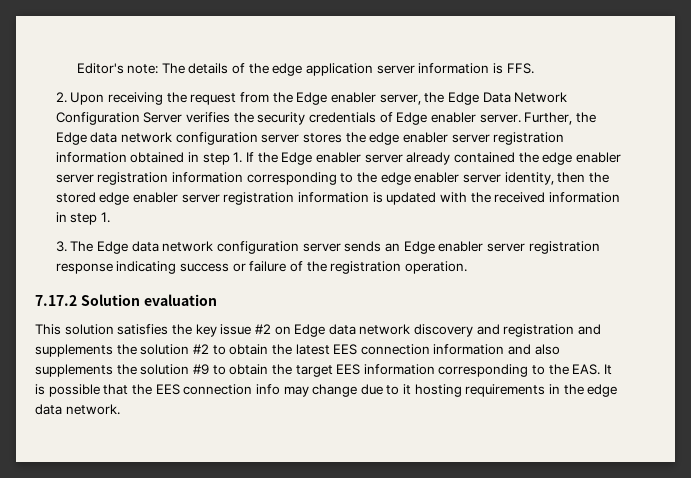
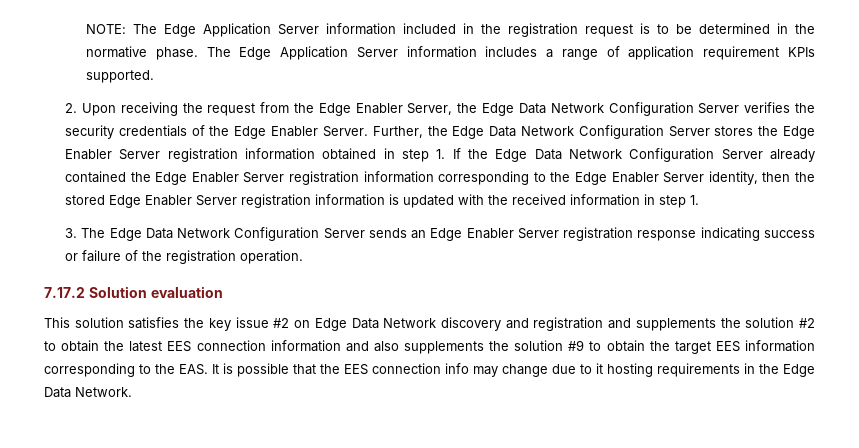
[76,63,534,76] Editor's note: The details of the edge application server information is FFS. -> [86,23,816,37] [86,46,815,60] [86,70,155,83] NOTE: The Edge Application Server information included in the registration request is to be determined in the normative phase. The Edge Application Server information includes a range of application requirement KPIs supported.
[330,92,421,105] enabler server, -> [355,103,453,115] Enabler Server,
[396,112,596,125] [55,132,490,145] Edge enabler server. Further, the Edge data network configuration server stores the edge enabler server -> [209,125,816,139] [65,149,161,160] the Edge Enabler Server. Further, the Edge Data Network Configuration Server stores the Edge Enabler Server
[315,152,621,165] [55,174,94,183] enabler server already contained the edge enabler server -> [534,148,816,162] [65,171,285,185] Data Network Configuration Server already contained the Edge Enabler Server
[380,172,501,185] edge enabler server -> [575,172,705,185] Edge Enabler Server
[99,192,220,205] edge enabler server -> [109,195,238,208] Edge Enabler Server
[131,241,341,254] data network configuration server -> [145,227,365,241] Data Network Configuration Server
[438,241,525,252] enabler server -> [466,228,559,239] Enabler Server
[328,324,411,335] data network -> [351,318,437,329] Data Network
[587,384,618,397] [35,404,120,415] edge data network. -> [783,364,815,377] [44,387,132,398] Edge Data Network.

